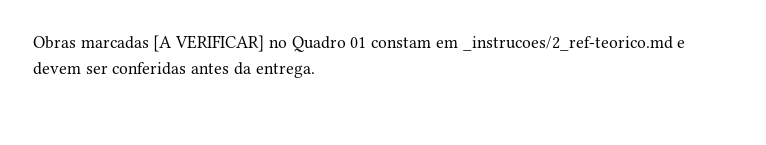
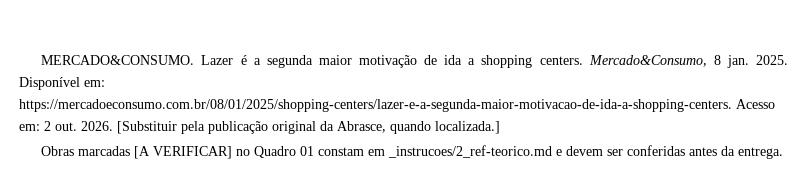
(33, 42) none -> [41,55,789,68] [19,77,105,90] [19,99,775,112] [19,121,500,134] MERCADO&CONSUMO. Lazer é a segunda maior motivação de ida a shopping centers. Mercado&Consumo, 8 jan. 2025. Disponível em: https://mercadoeconsumo.com.br/08/01/2025/shopping-centers/lazer-e-a-segunda-maior-motivacao-de-ida-a-shopping-centers. Acesso em: 2 out. 2026. [Substituir pela publicação original da Abrasce, quando localizada.] //

